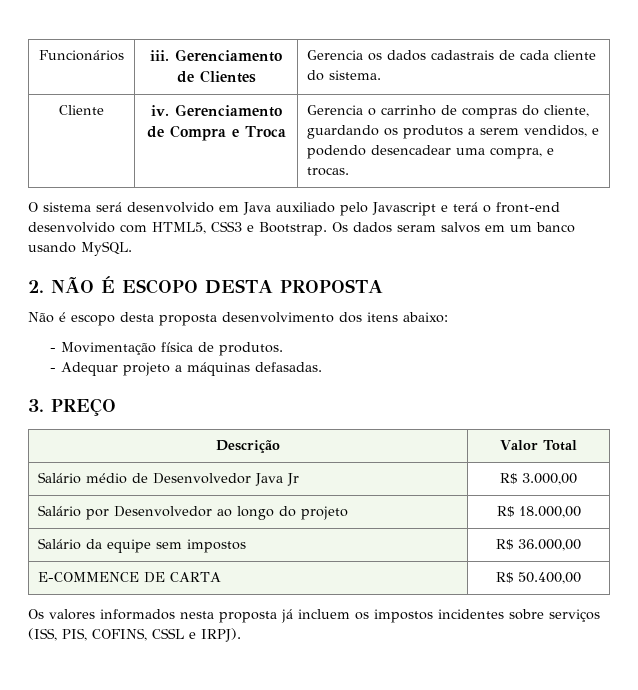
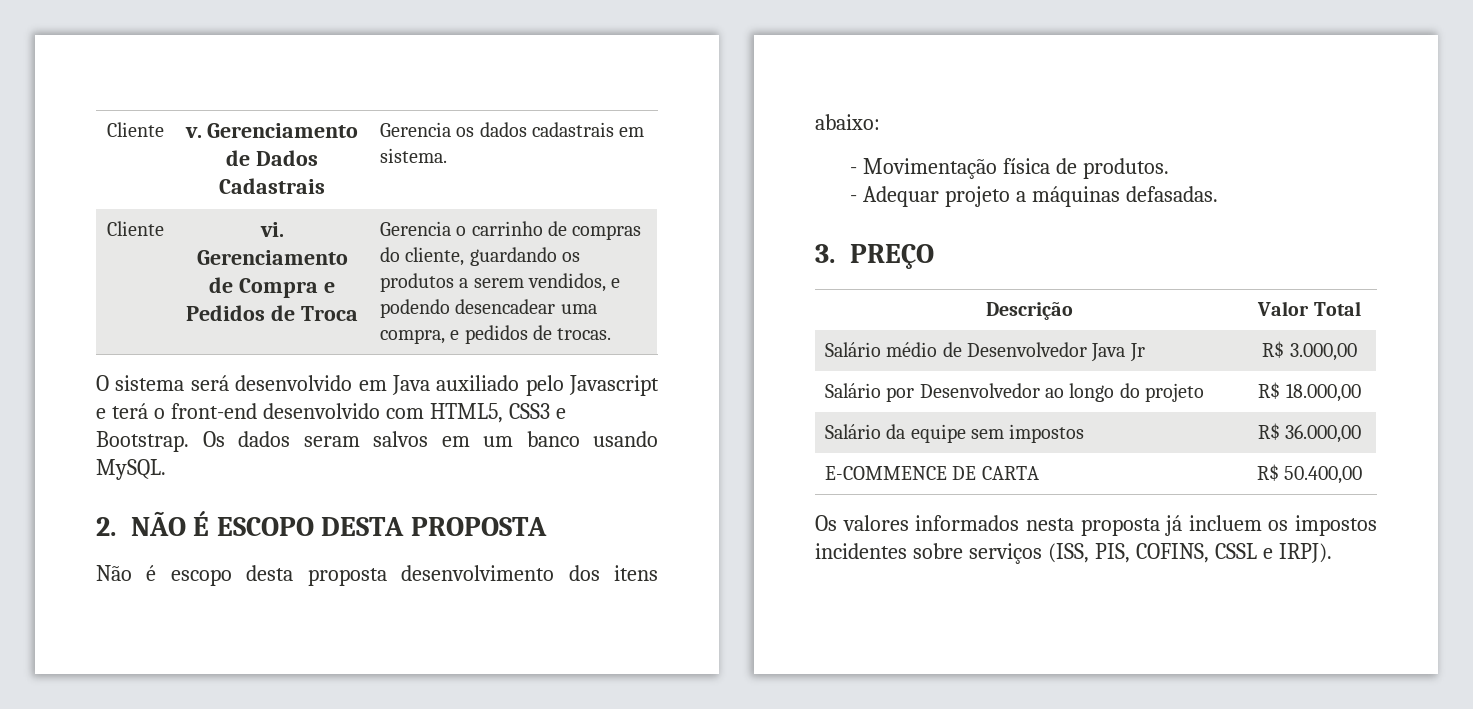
[39,50,124,61] [150,49,282,62] [176,70,256,83] Funcionários | iii. Gerenciamento de Clientes -> [106,122,164,137] [184,123,359,138] [226,150,318,166] [219,178,325,194] Cliente | v. Gerenciamento de Dados Cadastrais
[499,50,597,60] [307,70,325,81] de cada cliente do -> [619,127,645,137] em
[150,105,169,116] iv. -> [259,222,284,237] vi.
(239, 133) none -> [186,305,295,321] Pedidos de
(555, 151) none -> [464,325,553,344] pedidos de

